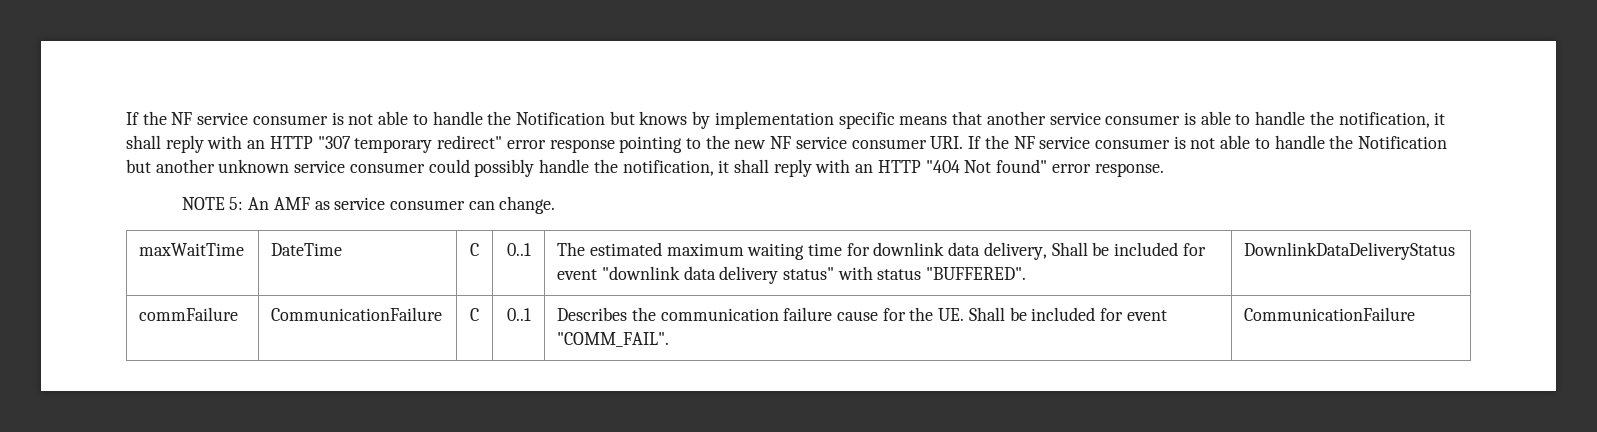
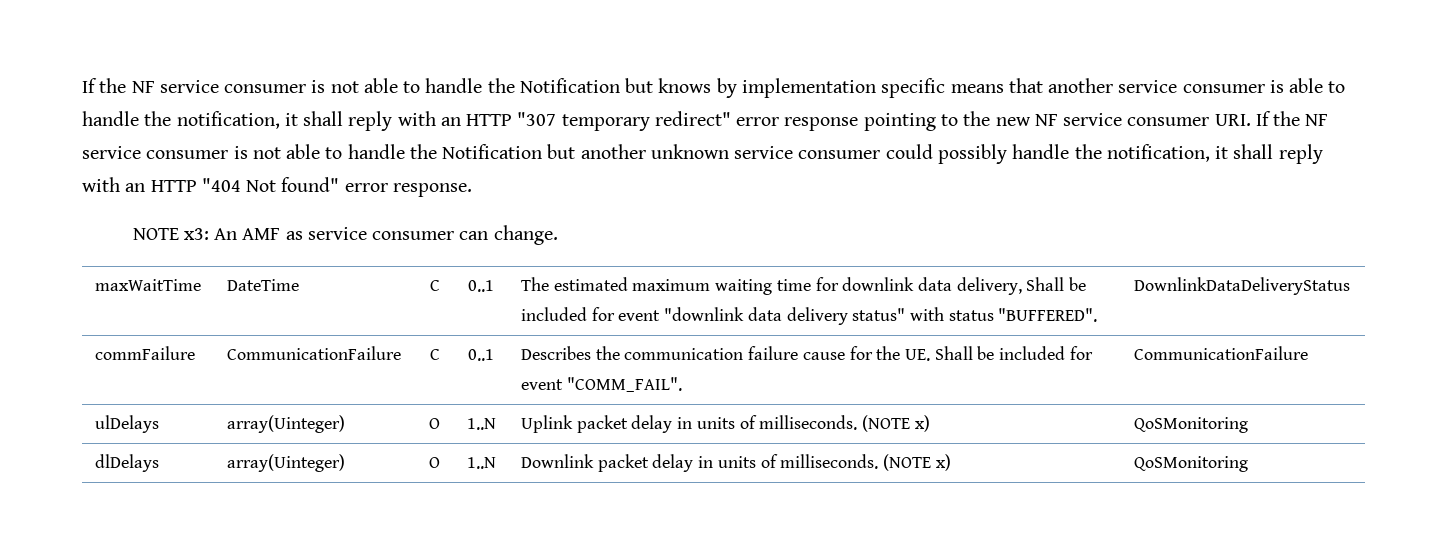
[229,197,244,210] 5: -> [183,228,209,240] x3:
(1416, 314) none -> [94,415,159,433] [226,415,345,433] [429,418,440,429] [466,418,496,430] [520,415,930,433] [1133,417,1248,433] [94,454,159,472] [226,454,345,472] [429,457,440,468] [466,457,496,469] [520,454,951,472] [1133,456,1248,472] // ulDelays | array(Uinteger) | O | 1..N | Uplink packet delay in units of milliseconds. (NOTE x) | QoSMonitoring // dlDelays | array(Uinteger) | O | 1..N | Downlink packet delay in units of milliseconds. (NOTE x) | QoSMonitoring

